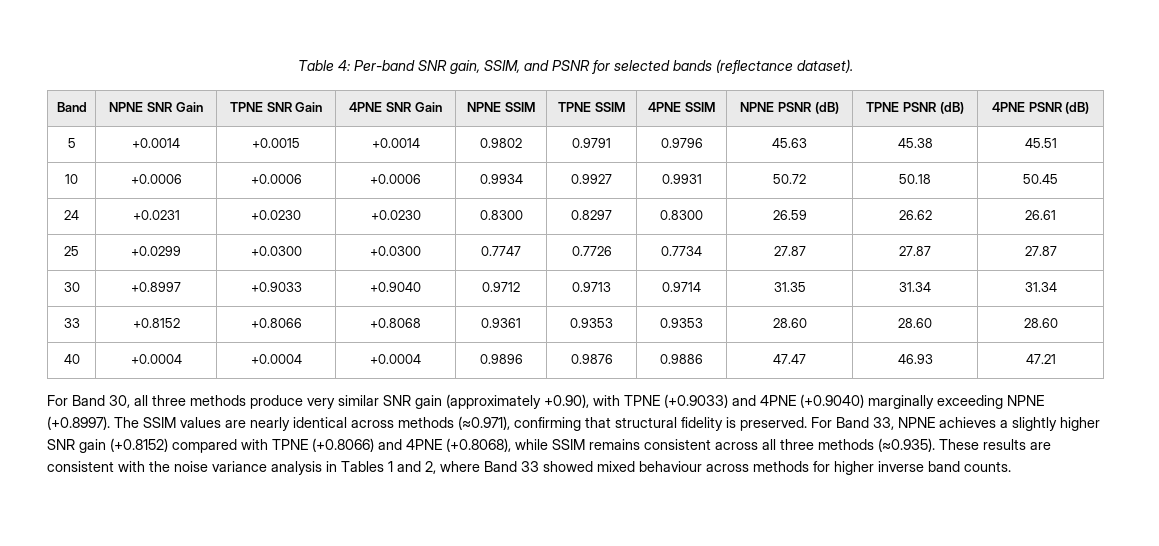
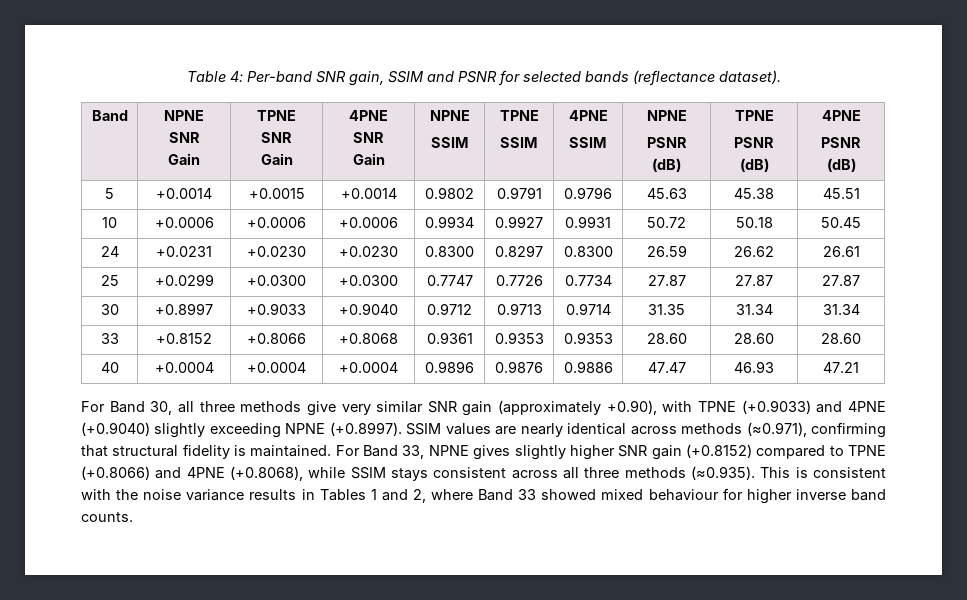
[484,60,520,73] SSIM, -> [387,71,423,83] SSIM
(173, 107) none -> (200, 137) //
(293, 107) none -> (292, 137) //
(412, 107) none -> (384, 137) //
(502, 107) none -> (470, 115) //
(592, 107) none -> (539, 115) //
(682, 107) none -> (608, 115) //
(775, 107) none -> (687, 115) //
(900, 107) none -> (774, 115) //
(1025, 107) none -> (861, 115) //
[250,395,303,409] produce -> [306,401,336,416] give
[868,395,934,409] marginally -> [154,423,206,438] slightly
[114,417,139,428] The -> (402, 429) none
[740,417,807,431] preserved. -> [250,445,332,457] maintained.
[939,417,1008,428] achieves a -> [473,445,511,460] gives
[241,439,268,450] with -> [829,446,844,456] to
[589,439,640,450] remains -> [391,468,428,481] stays
[939,439,1051,450] These results are -> [760,467,808,478] This is
[271,461,322,475] analysis -> [249,489,297,500] results
[706,461,809,472] across methods -> (719, 495) none

